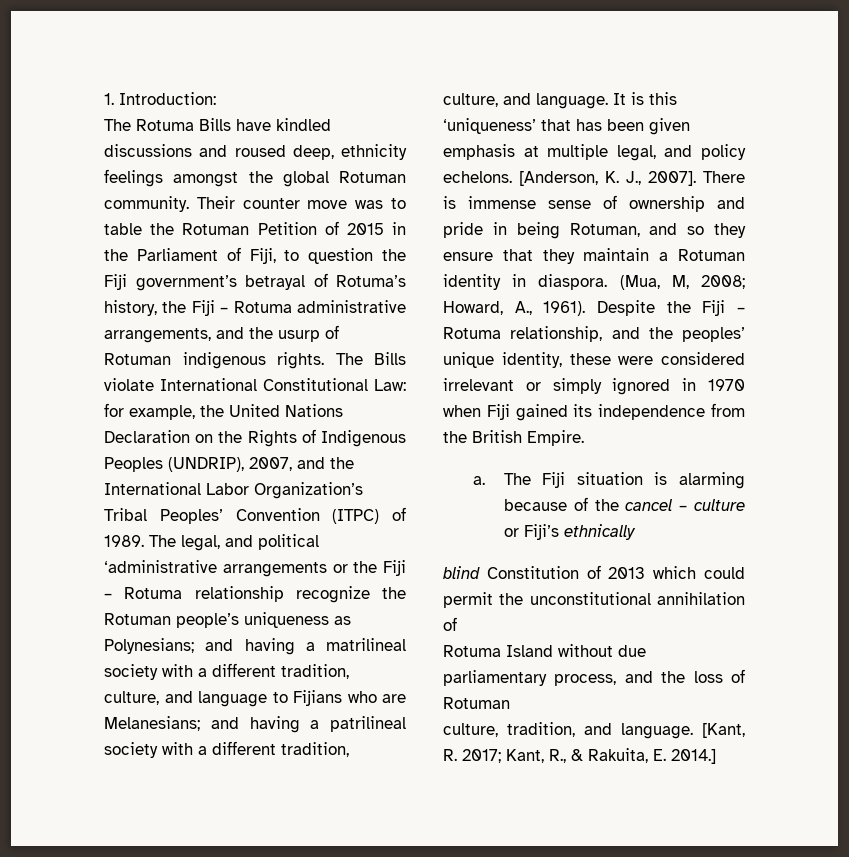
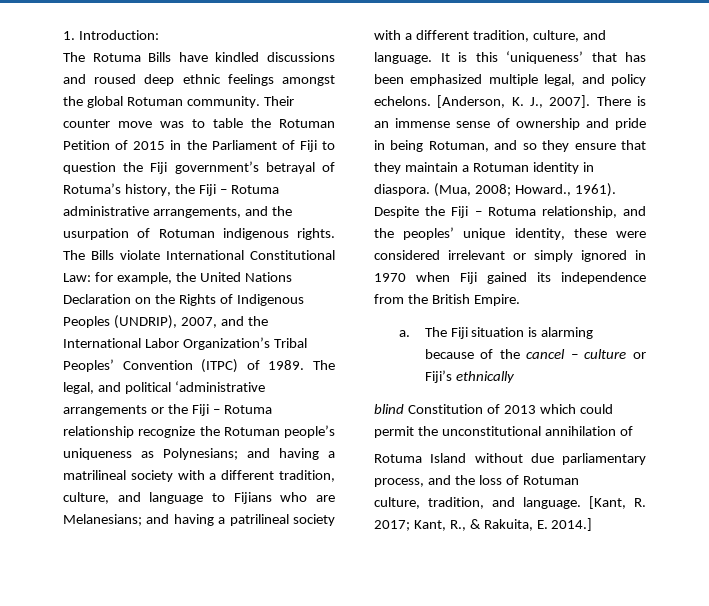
[292,144,407,160] deep, ethnicity -> [144,74,221,86] deep ethnic
[249,248,276,264] Fiji, -> [299,140,317,152] Fiji
[278,330,320,342] usurp -> [63,228,129,240] usurpation
[649,118,690,135] [443,144,539,160] given emphasis at -> [410,74,483,86] emphasized
(456, 202) none -> [374,121,389,128] an
[671,275,745,289] [443,301,532,315] M, 2008; Howard, A., -> [474,184,571,196] 2008; Howard.,

